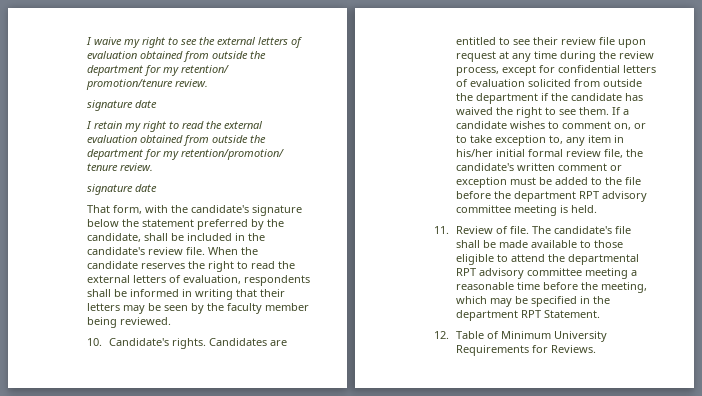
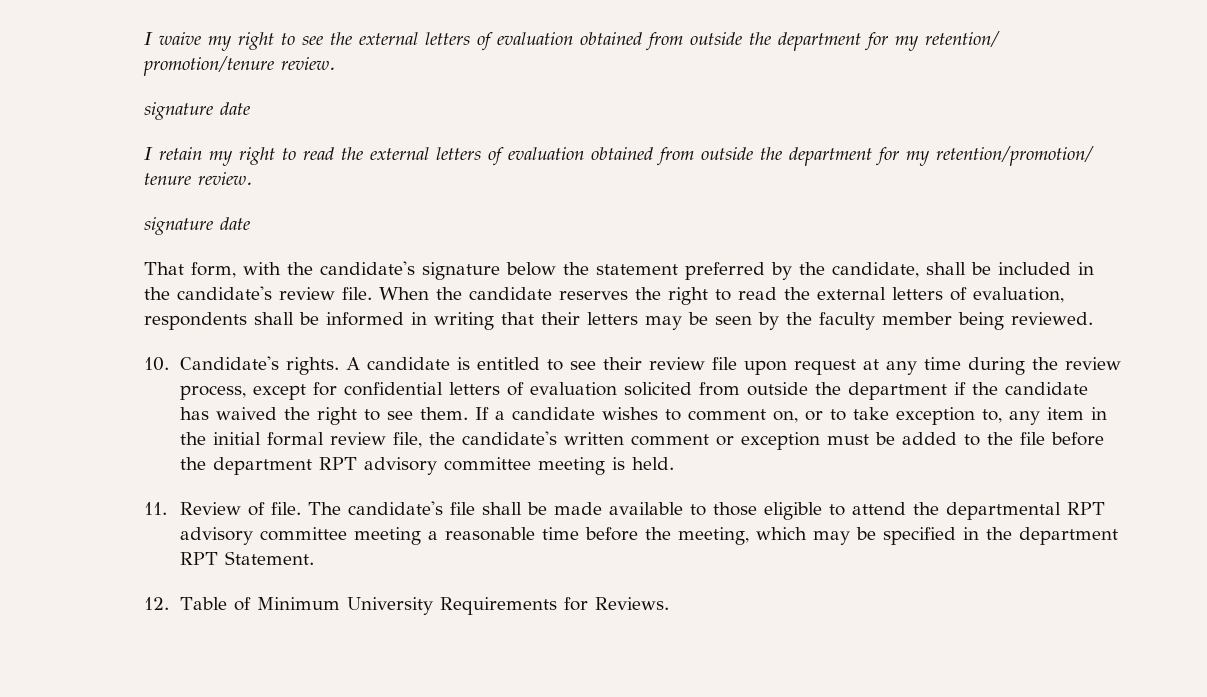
(264, 125) none -> [435,147,504,166] letters of
[209,338,288,346] Candidates are -> [346,357,471,370] A candidate is
[456,149,494,157] his/her -> [180,432,207,445] the

